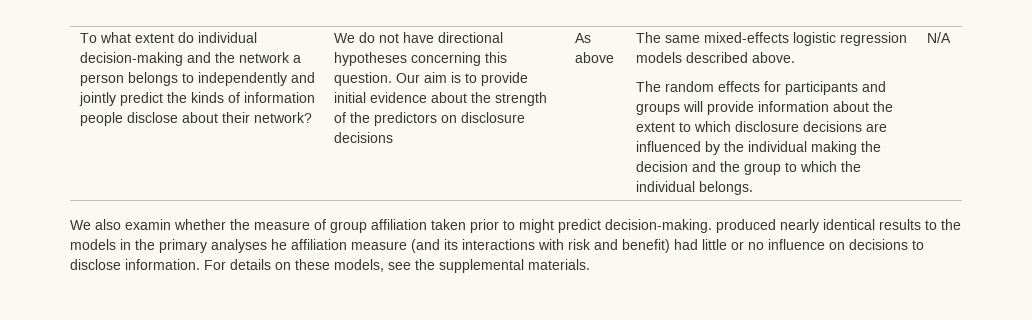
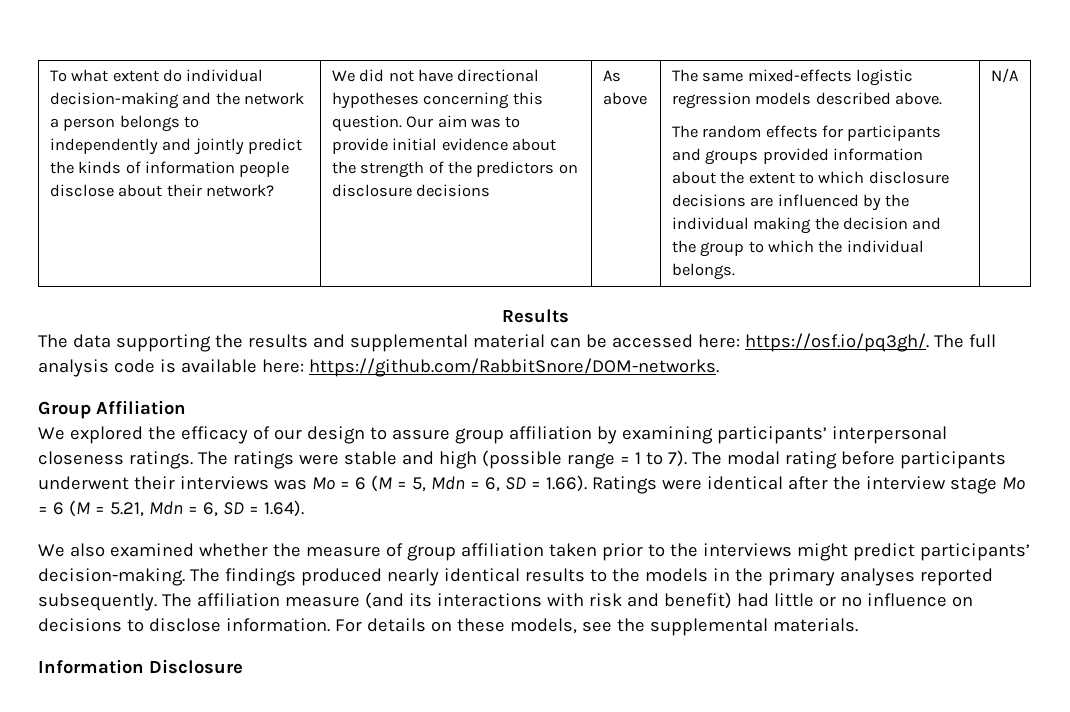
[358,32,375,43] do -> [359,69,385,82] did
[450,72,461,83] is -> [471,118,502,128] was
[682,101,754,115] will provide -> [762,148,829,164] provided
(951, 37) none -> [501,309,569,323] [38,333,996,352] [38,358,719,377] [38,400,186,419] [38,426,947,444] [38,450,1006,469] [38,475,1025,494] [38,500,304,517] // Results // The data supporting the results and supplemental material can be accessed here: https://osf.io/pq3gh/. The full analysis code is available here: https://github.com/RabbitSnore/DOM-networks. // Group Affiliation // We explored the efficacy of our design to assure group affiliation by examining participants’ interpersonal closeness ratings. The ratings were stable and high (possible range = 1 to 7). The modal rating before participants underwent their interviews was Mo = 6 (M = 5, Mdn = 6, SD = 1.66). Ratings were identical after the interview stage Mo = 6 (M = 5.21, Mdn = 6, SD = 1.64).
[125,219,171,230] examin -> [109,543,194,557] examined
[519,219,712,233] might predict decision-making. -> [669,543,1030,561] [38,568,296,586] the interviews might predict participants’ decision-making. The findings
[271,239,287,250] he -> [919,568,993,586] [38,593,192,611] reported subsequently. The
(590, 264) none -> [38,659,243,674] // Information Disclosure

